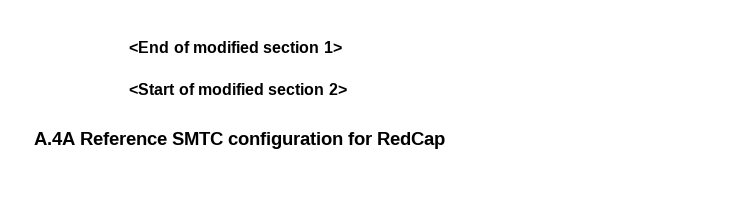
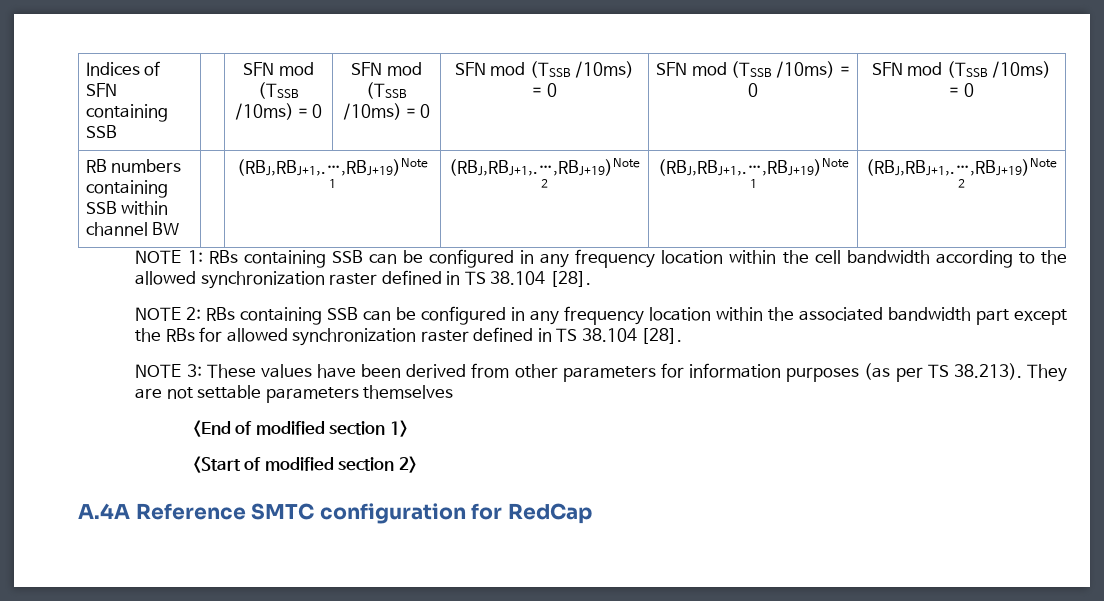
(129, 47) none -> [85,61,161,76] [85,83,117,97] [85,104,168,122] [85,125,117,138] [243,62,314,76] [258,82,299,99] [234,103,323,120] [351,62,422,76] [366,82,407,99] [342,103,431,120] [454,61,635,78] [532,83,557,97] [656,61,850,78] [748,83,758,97] [871,61,1052,78] [949,83,974,97] [85,159,182,173] [85,180,168,198] [85,201,169,215] [85,222,180,236] [237,158,428,176] [329,179,336,188] [449,158,640,176] [541,179,548,188] [657,158,849,176] [749,179,757,188] [866,158,1057,176] [958,179,965,188] [135,249,1067,268] [135,270,591,289] [135,306,1067,325] [135,327,682,346] [135,363,1067,382] [135,385,454,403] Indices of SFN containing SSB | | SFN mod (TSSB /10ms) = 0 | SFN mod (TSSB /10ms) = 0 | SFN mod (TSSB /10ms) = 0 | SFN mod (TSSB /10ms) = 0 | SFN mod (TSSB /10ms) = 0 // RB numbers containing SSB within channel BW | | (RBJ,RBJ+1,.…,RBJ+19)Note 1 | (RBJ,RBJ+1,.…,RBJ+19)Note 2 | (RBJ,RBJ+1,.…,RBJ+19)Note 1 | (RBJ,RBJ+1,.…,RBJ+19)Note 2 // NOTE 1: RBs containing SSB can be configured in any frequency location within the cell bandwidth according to the allowed synchronization raster defined in TS 38.104 [28]. // NOTE 2: RBs containing SSB can be configured in any frequency location within the associated bandwidth part except the RBs for allowed synchronization raster defined in TS 38.104 [28]. // NOTE 3: These values have been derived from other parameters for information purposes (as per TS 38.213). They are not settable parameters themselves //

